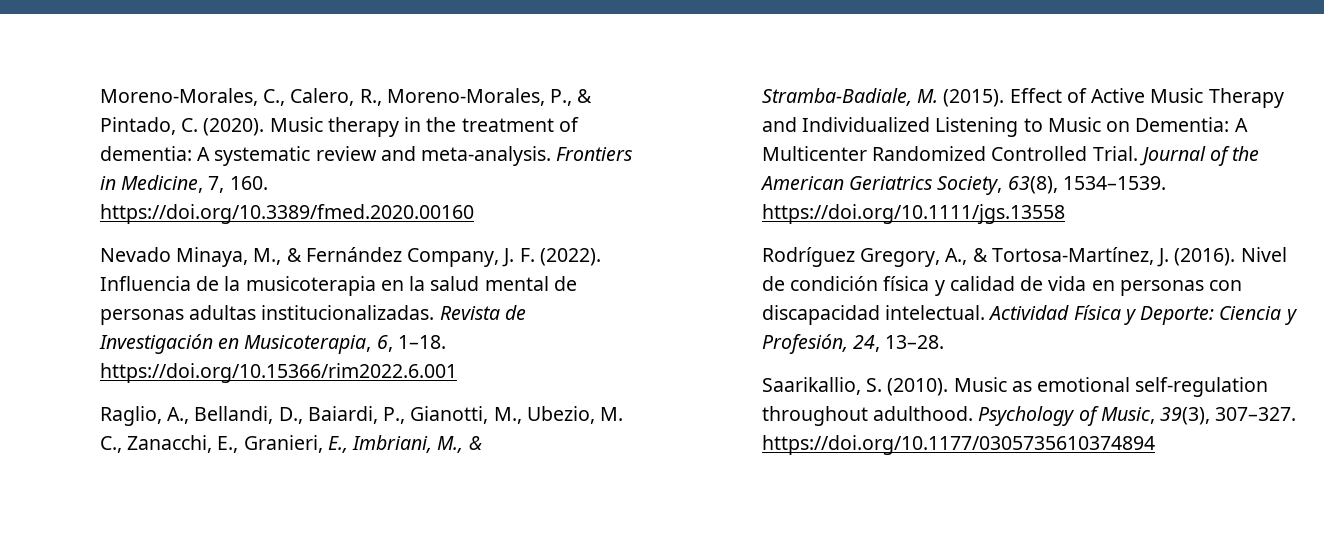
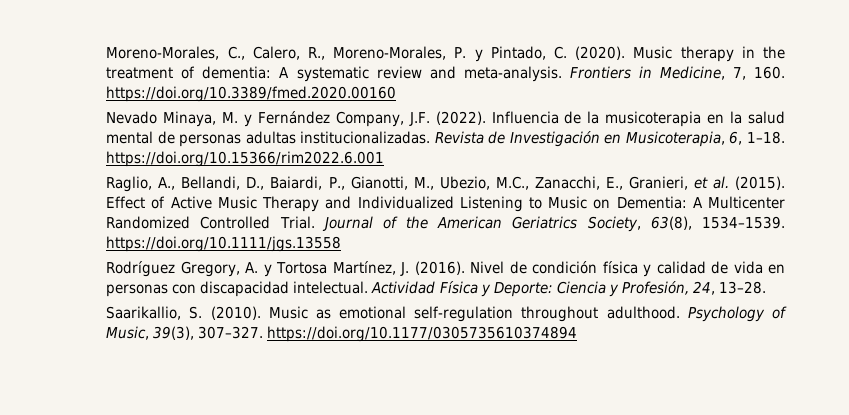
[550,89,593,106] P., & -> [454,47,483,62] P. y
[253,247,535,267] M., & Fernández Company, J. F. -> [222,111,430,127] M. y Fernández Company, J.F.
[600,407,624,421] [99,436,122,453] M. C., -> [495,176,529,190] M.C.,
[327,435,482,453] [761,88,938,106] E., Imbriani, M., & Stramba-Badiale, M. -> [693,176,729,189] et al.
[945,247,1154,265] A., & Tortosa-Martínez, -> [245,261,396,277] A. y Tortosa Martínez,

